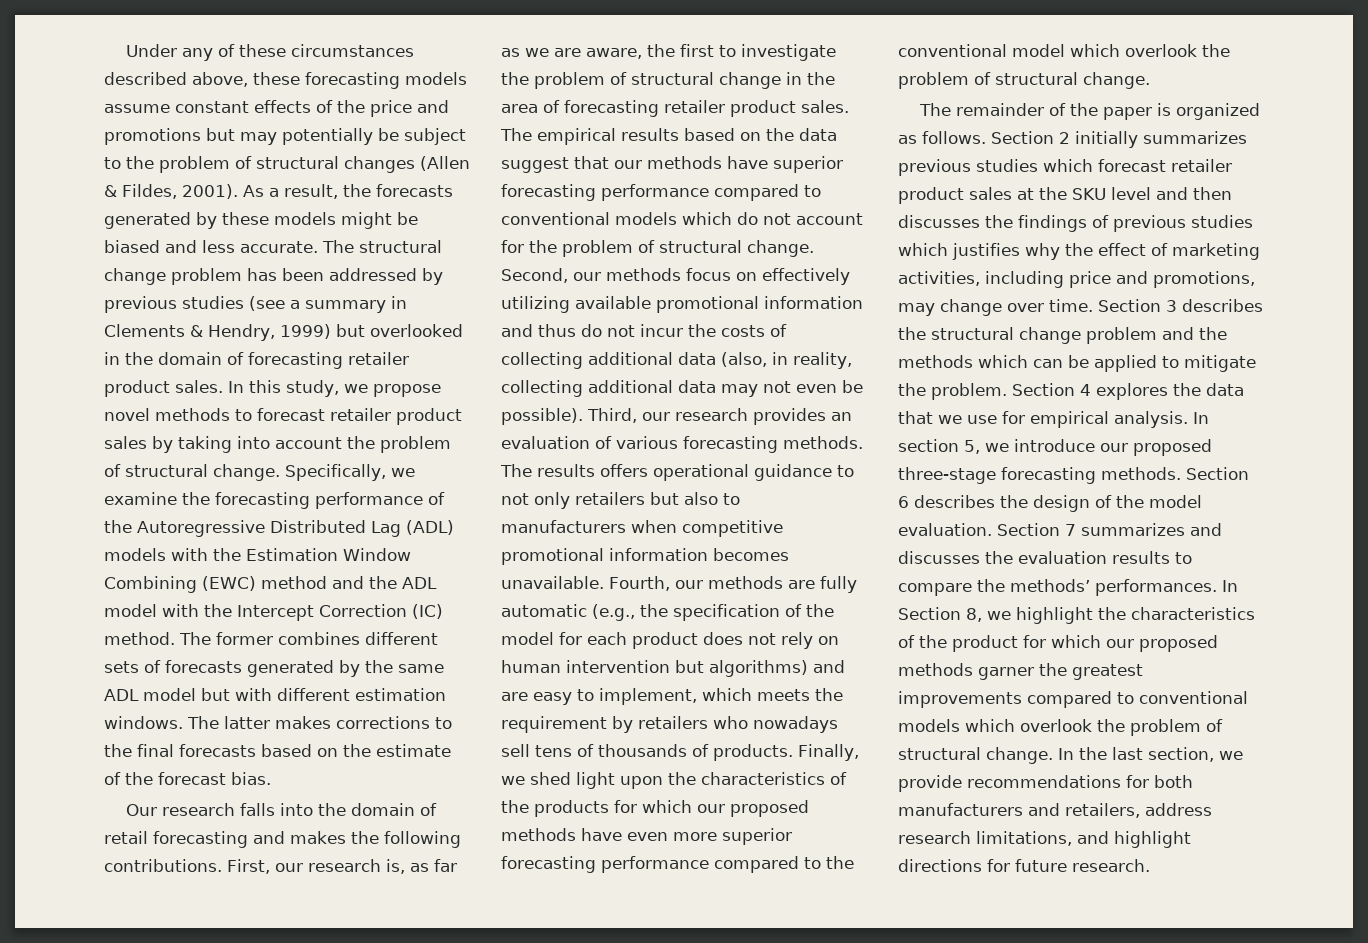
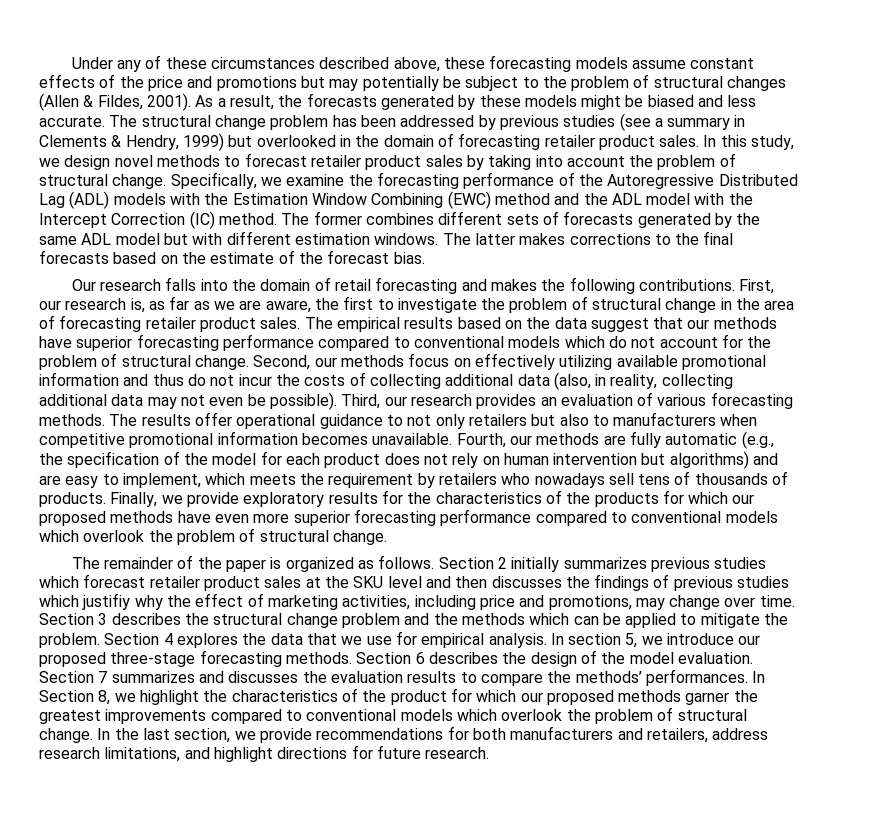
[373,384,441,397] propose -> [64,155,111,170] design
[600,464,648,477] offers -> [194,412,232,426] offer
[530,772,663,789] shed light upon -> [186,490,403,507] provide exploratory results for
[826,856,854,869] [898,44,1065,57] the conventional model -> [631,511,778,523] conventional models
[952,243,1020,260] justifies -> [82,593,131,610] justifiy

